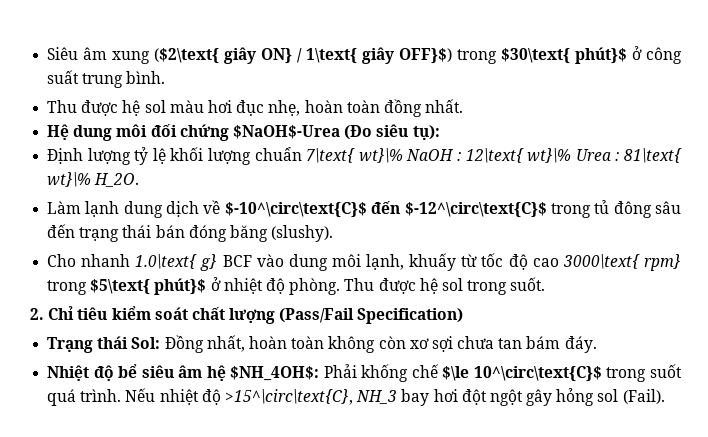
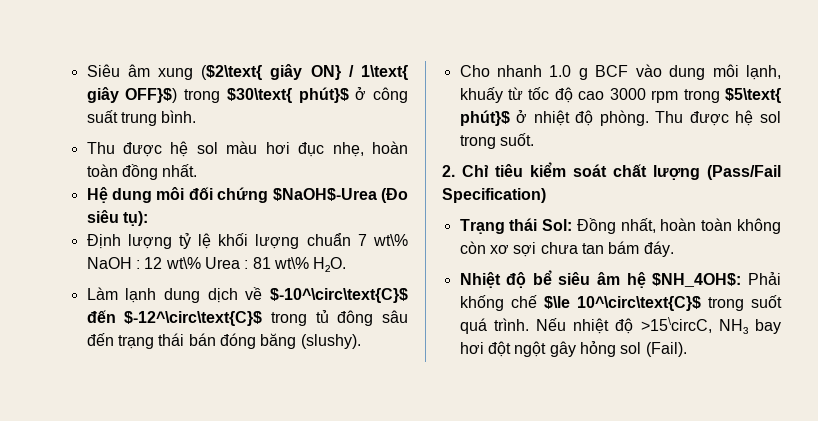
[306,148,683,163] [47,172,140,187] 7\text{ wt}\% NaOH : 12\text{ wt}\% Urea : 81\text{ wt}\% H_2O. -> [357,234,409,246] [86,257,347,272] 7 wt\% NaOH : 12 wt\% Urea : 81 wt\% H₂O.
[135,254,218,271] 1.0\text{ g} -> [549,65,588,80] 1.0 g
[562,254,681,271] 3000\text{ rpm} -> [609,88,679,103] 3000 rpm
[224,389,398,405] >15^\circ\text{C}, NH_3 -> [640,317,749,334] >15\circC, NH₃

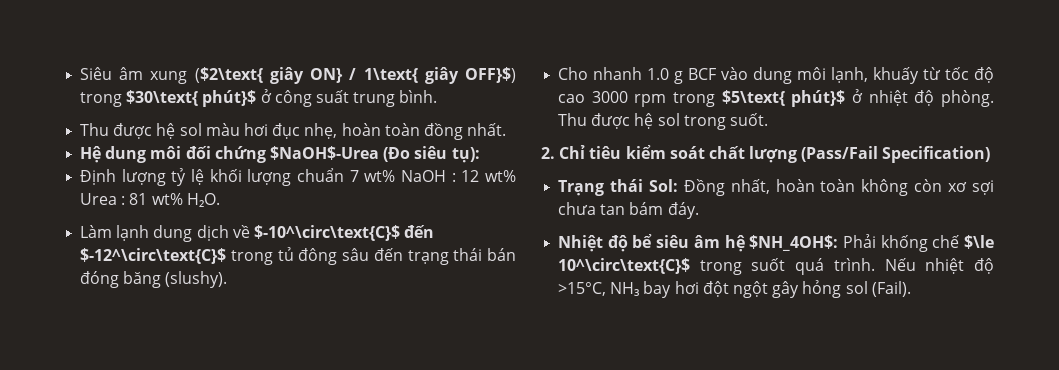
[373,234,409,246] wt\% -> [364,170,396,182] wt%
[165,257,201,269] wt\% -> [485,170,517,182] wt%
[273,257,309,269] wt\% -> [151,193,183,205] wt%
[640,317,712,333] >15\circC, -> [558,282,607,296] >15°C,

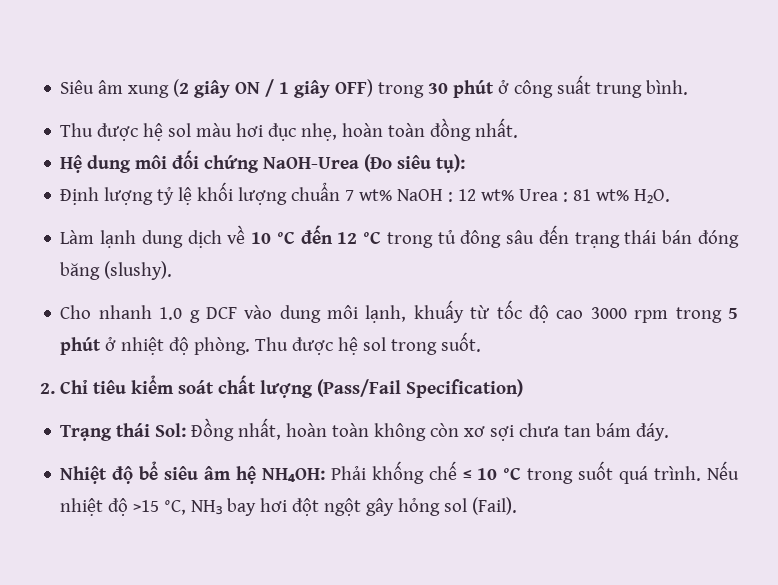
[194,67,516,84] [80,90,257,107] ($2\text{ giây ON} / 1\text{ giây OFF}$) trong $30\text{ phút}$ -> [173,79,495,98] (2 giây ON / 1 giây OFF) trong 30 phút
[269,146,379,160] $NaOH$-Urea -> [263,157,360,169] NaOH-Urea
[253,225,435,241] [80,248,227,264] $-10^\circ\text{C}$ đến $-12^\circ\text{C}$ -> [251,225,382,244] 10 °C đến 12 °C
[688,68,717,80] BCF -> [205,307,237,319] DCF
[721,90,846,107] $5\text{ phút}$ -> [727,308,738,319] [60,337,102,355] 5 phút
[749,235,839,251] $NH_4OH$: -> [261,468,325,482] NH₄OH:
[964,235,994,249] [558,258,691,274] $\le 10^\circ\text{C}$ -> [462,467,522,480] ≤ 10 °C
[558,282,607,296] >15°C, -> [133,500,187,515] >15 °C,

